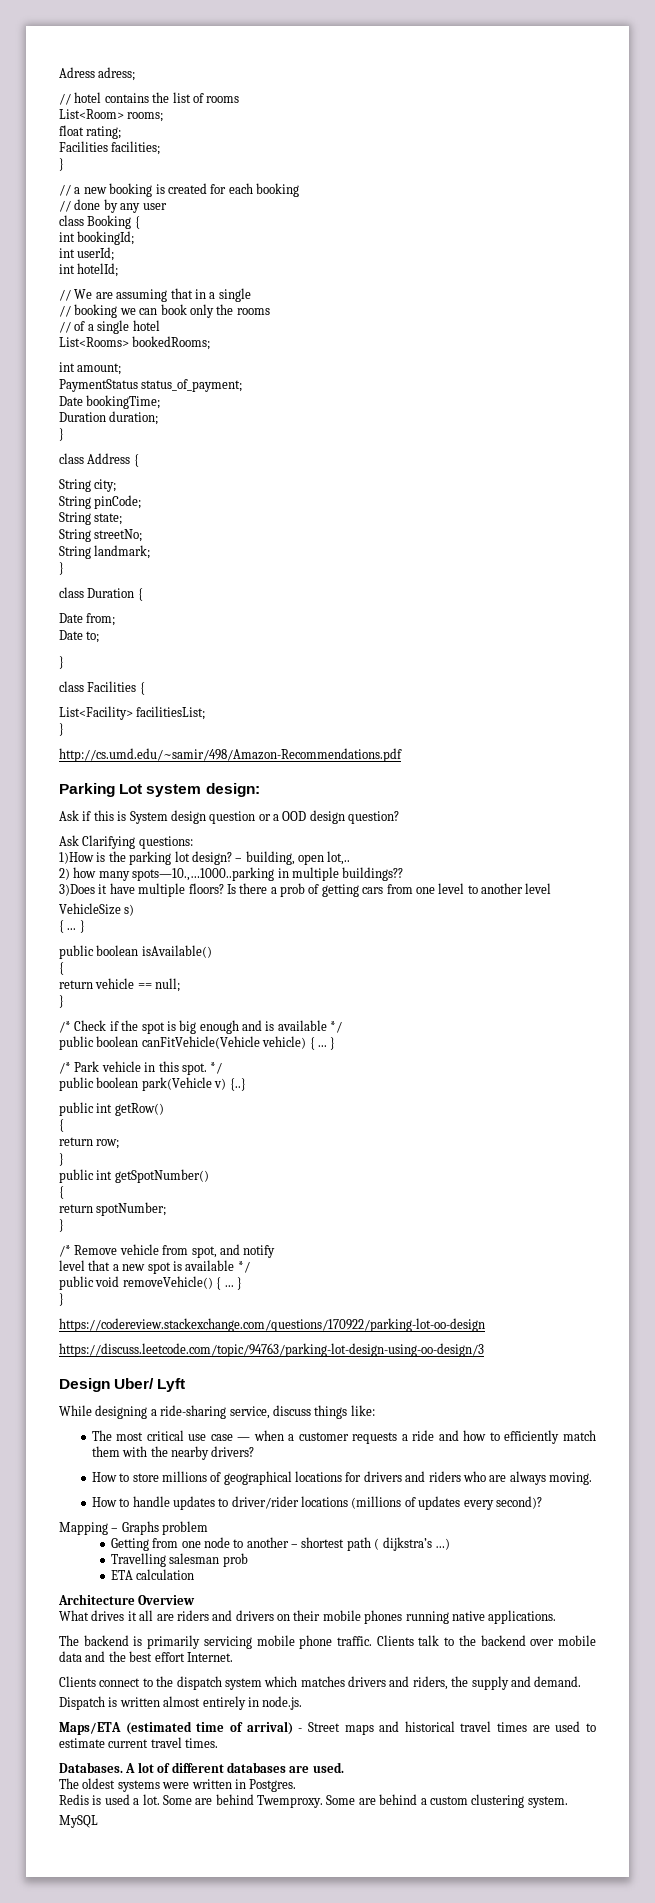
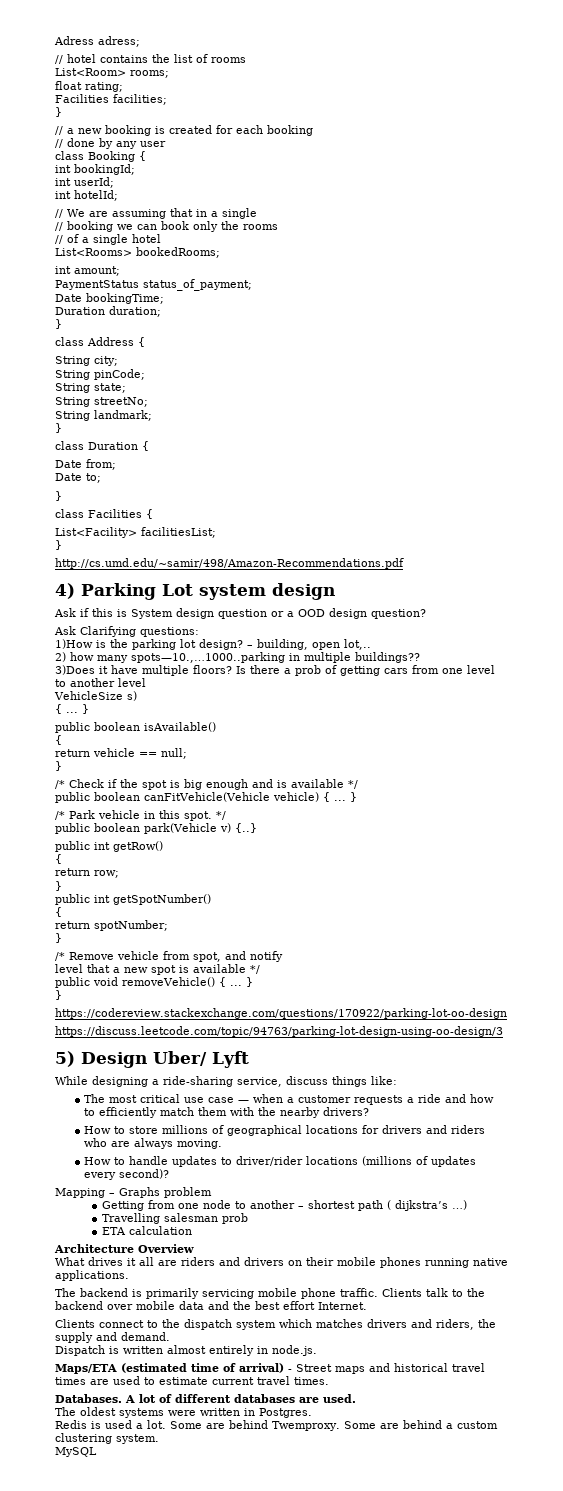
(402, 755) none -> [55,583,75,599] 4)
[205,783,260,797] design: -> [272,583,335,600] design
(484, 1350) none -> [55,1051,75,1067] 5)

